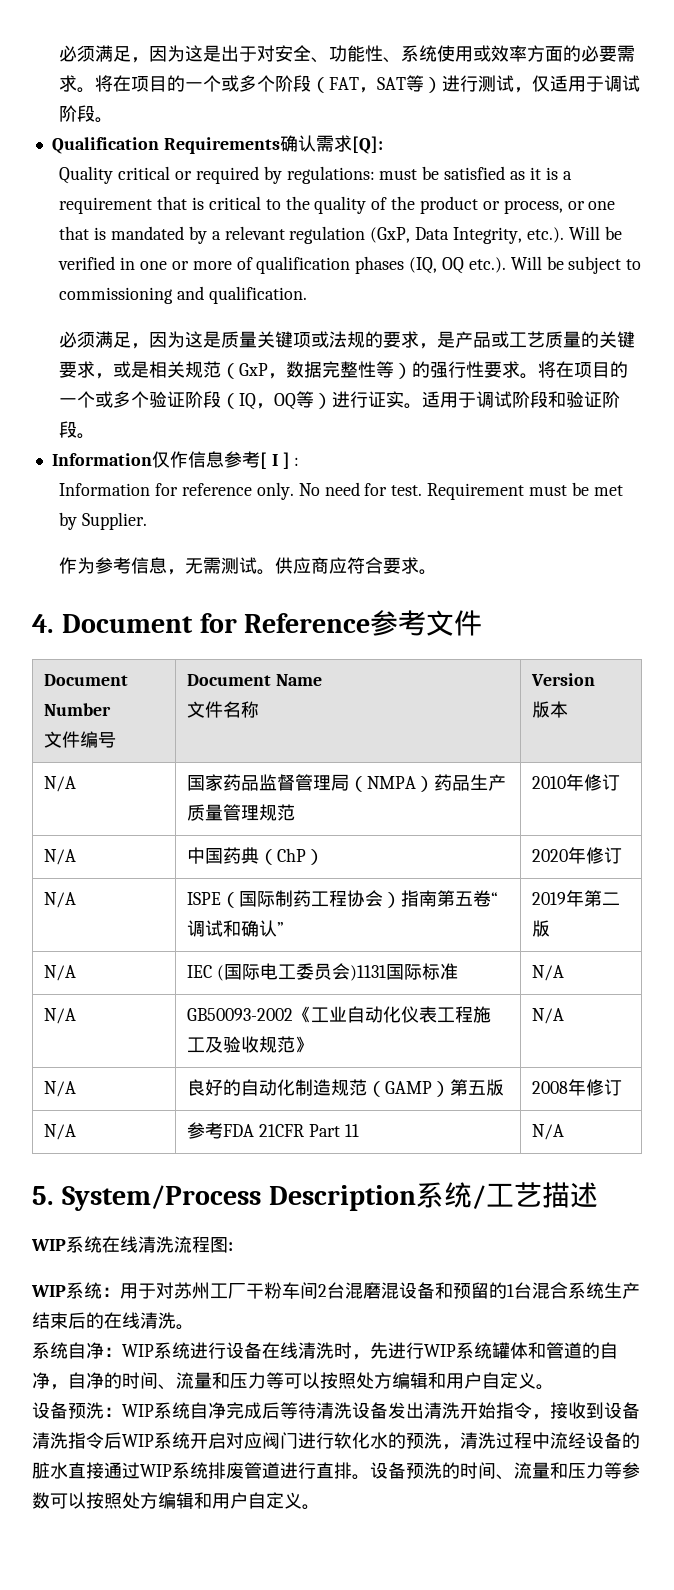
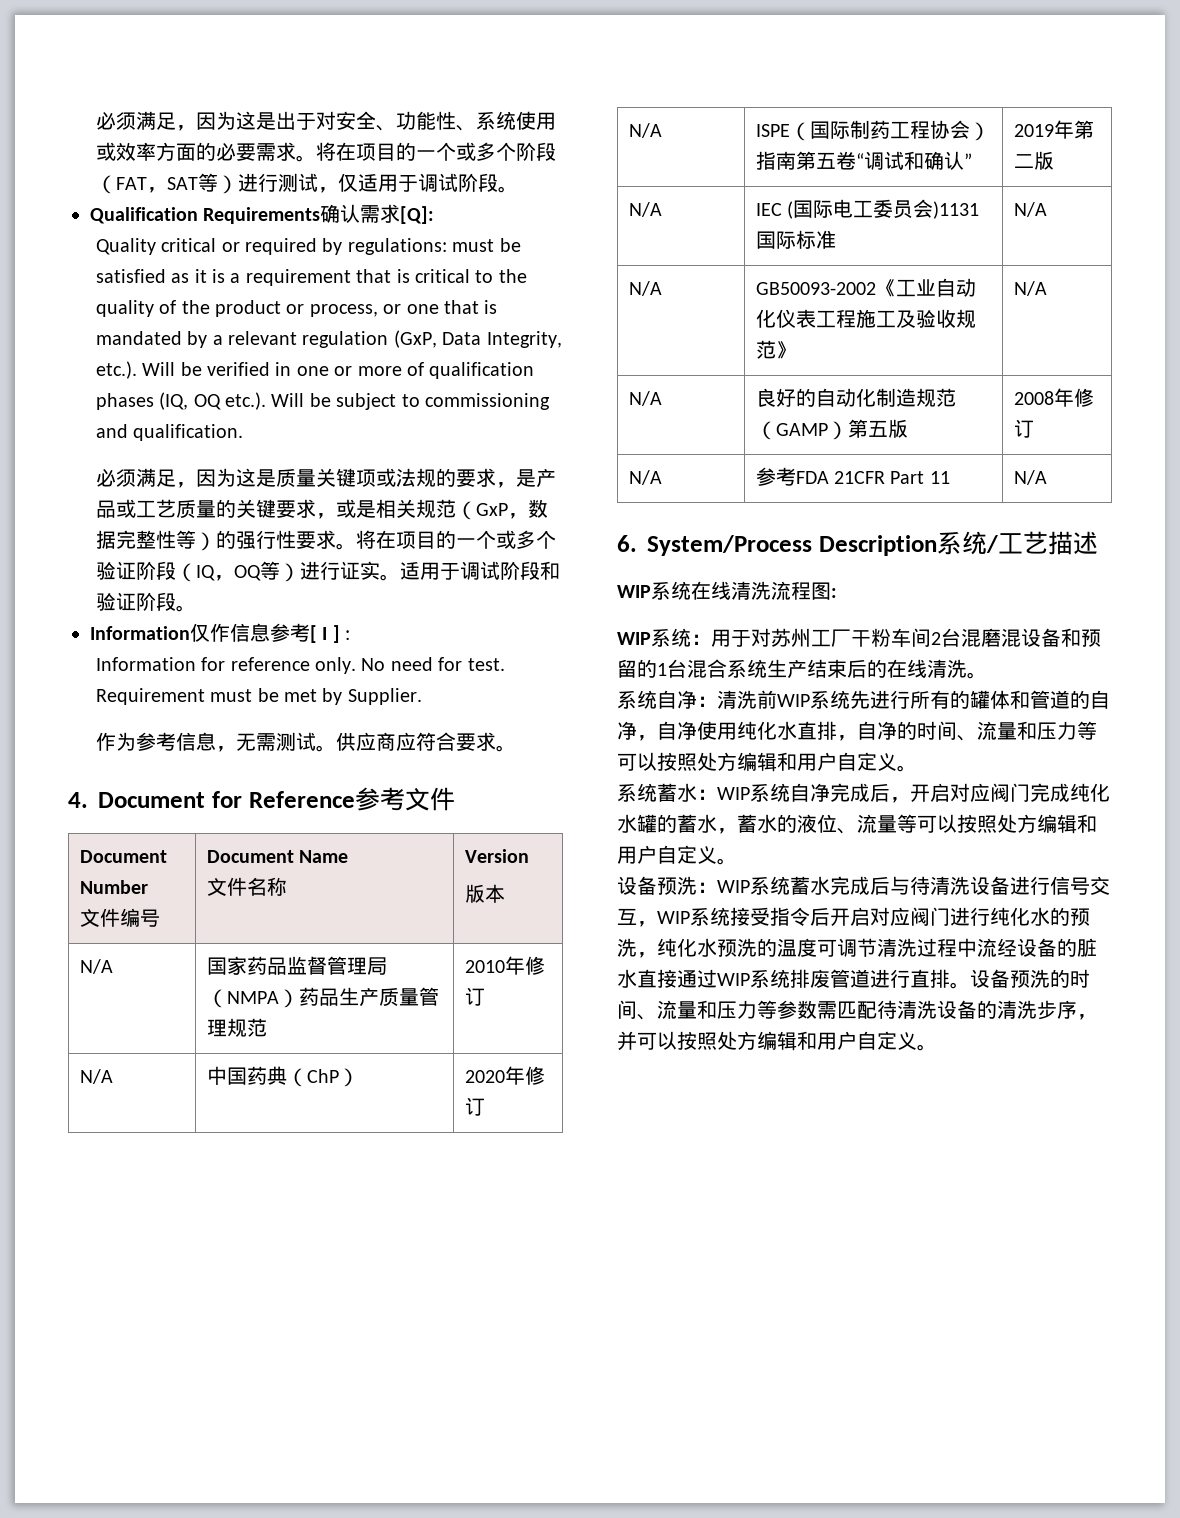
[32,1186,53,1205] 5. -> [617,535,637,552] 6.
[122,1342,492,1360] WIP系统进行设备在线清洗时，先进行WIP系统 -> [717,690,970,709] 清洗前WIP系统先进行所有的
(104, 1380) none -> [697,721,897,741] 使用纯化水直排，自净
[32,1402,104,1419] 设备预洗 -> [617,783,697,802] 系统蓄水
[280,1402,640,1420] [32,1432,190,1449] 等待清洗设备发出清洗开始指令，接收到设备清洗指令后WIP系统 -> [890,783,1110,803] [617,814,1097,834] [617,845,737,865] [617,876,1110,895] [617,907,830,927] ，开启对应阀门完成纯化水罐的蓄水，蓄水的液位、流量等可以按照处方编辑和用户自定义。 // 设备预洗：WIP系统蓄水完成后与待清洗设备进行信号交互，WIP系统接受指令后
[334,1432,352,1449] 软 -> [990,907,1010,926] 纯
(460, 1447) none -> [657,938,877,957] 纯化水预洗的温度可调节
(50, 1500) none -> [817,1000,1097,1020] [617,1031,637,1051] 需匹配待清洗设备的清洗步序，并

